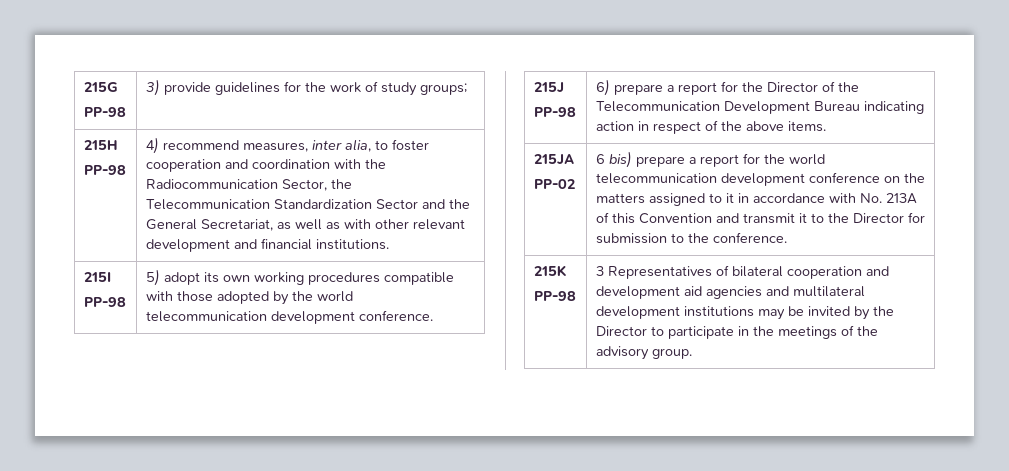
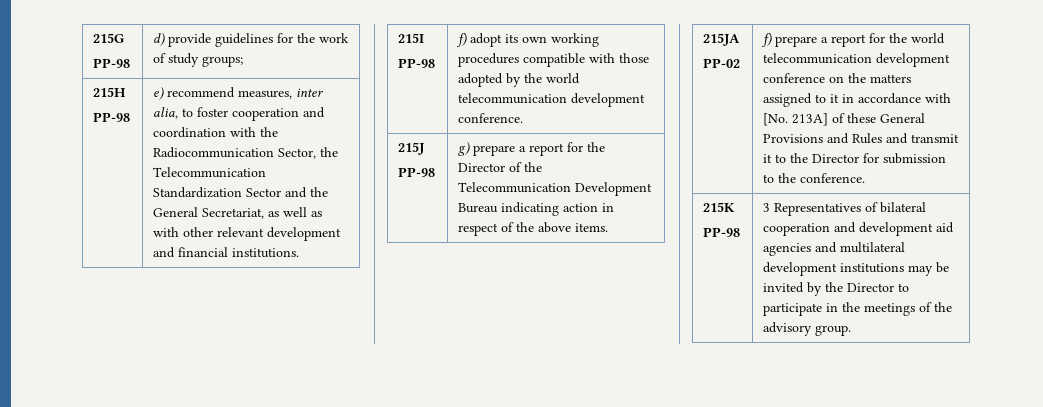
[145,79,160,96] 3) -> [153,33,166,46] d)
[145,137,159,154] 4) -> [153,87,165,100] e)
[145,269,160,286] 5) -> [456,33,468,47] f)
[595,79,610,96] 6) -> [458,142,471,156] g)
[595,151,632,168] 6 bis) -> [761,33,773,47] f)
[859,193,917,204] [595,212,712,224] No. 213A of this Convention -> [763,113,926,126] [763,133,883,144] [No. 213A] of these General Provisions and Rules

